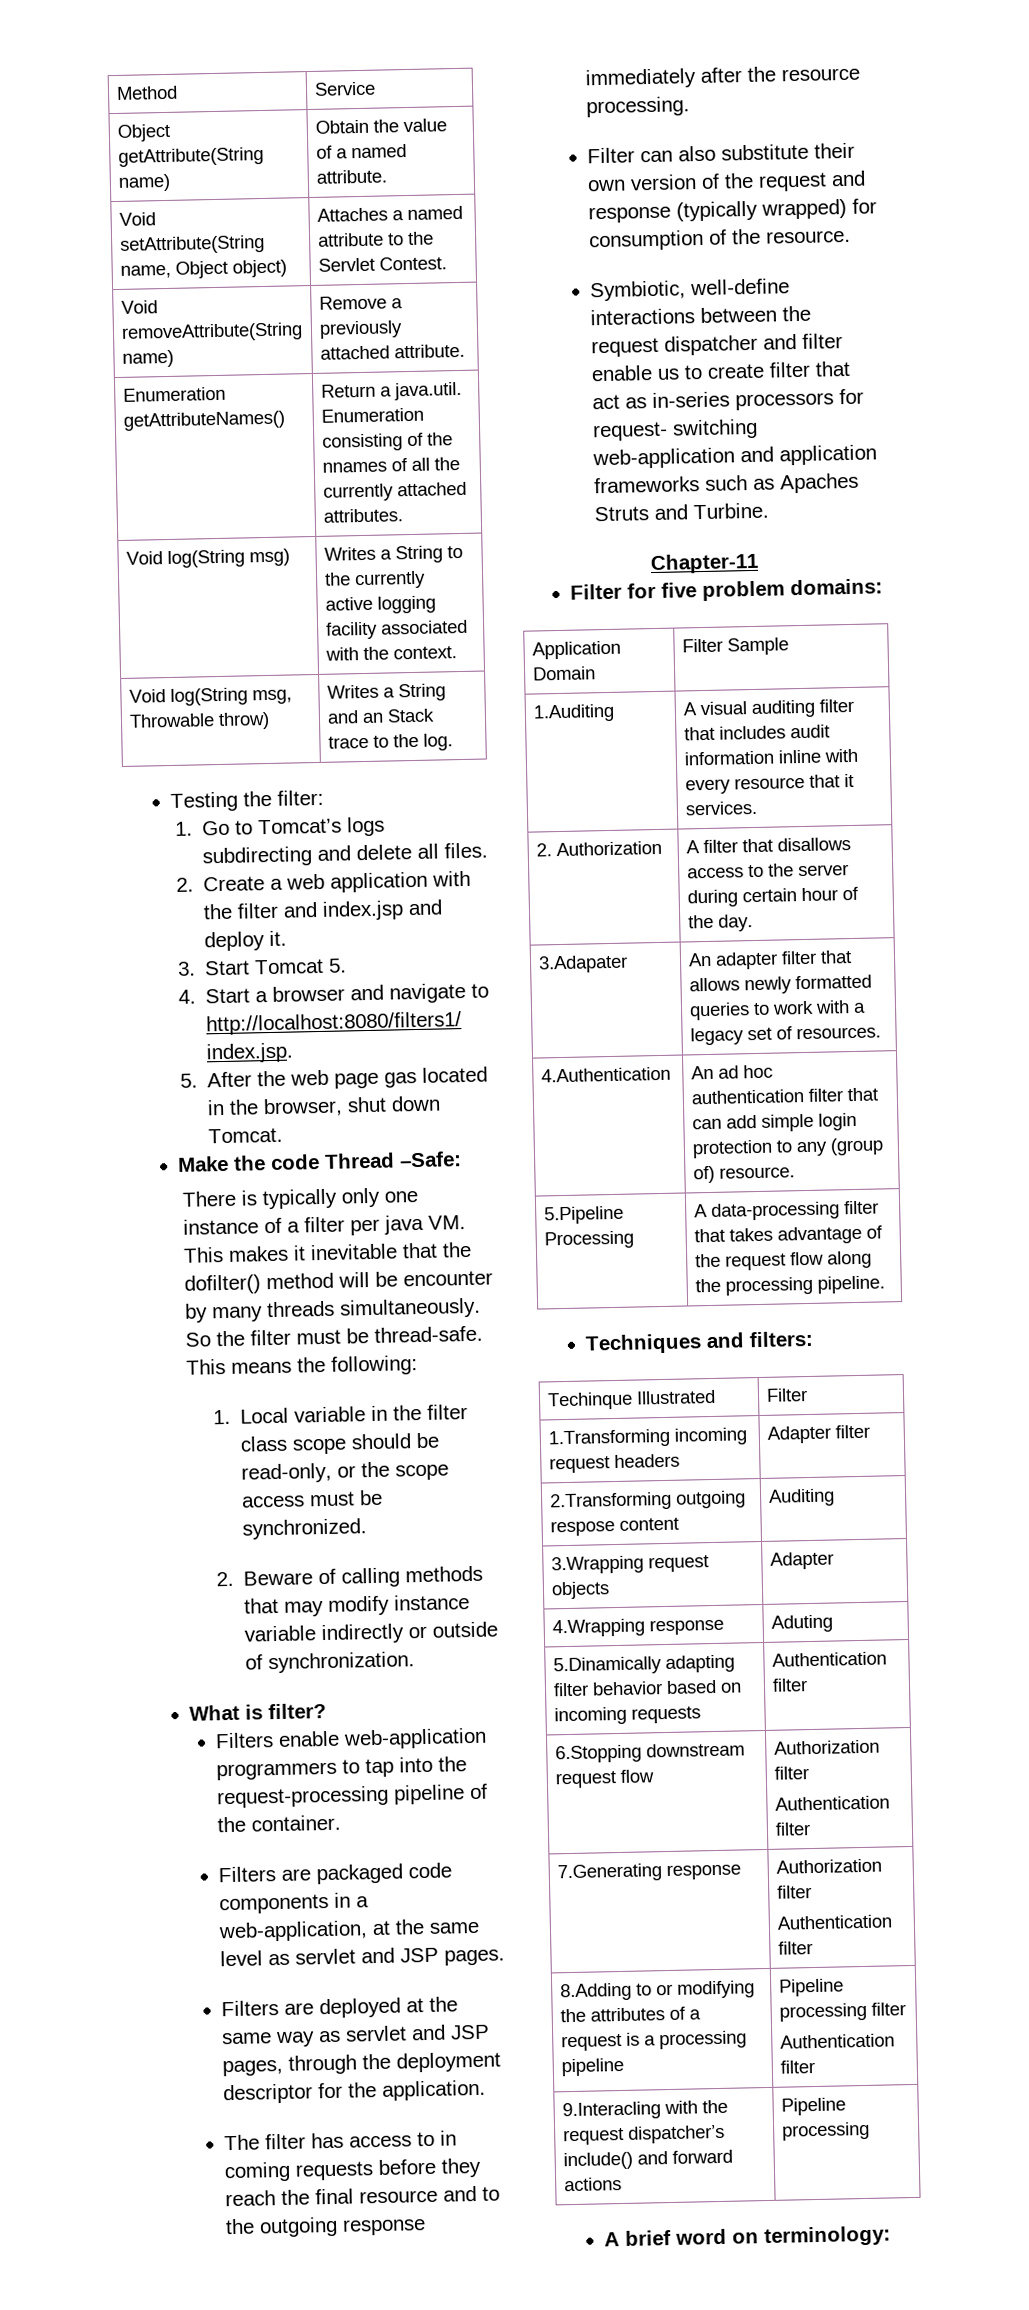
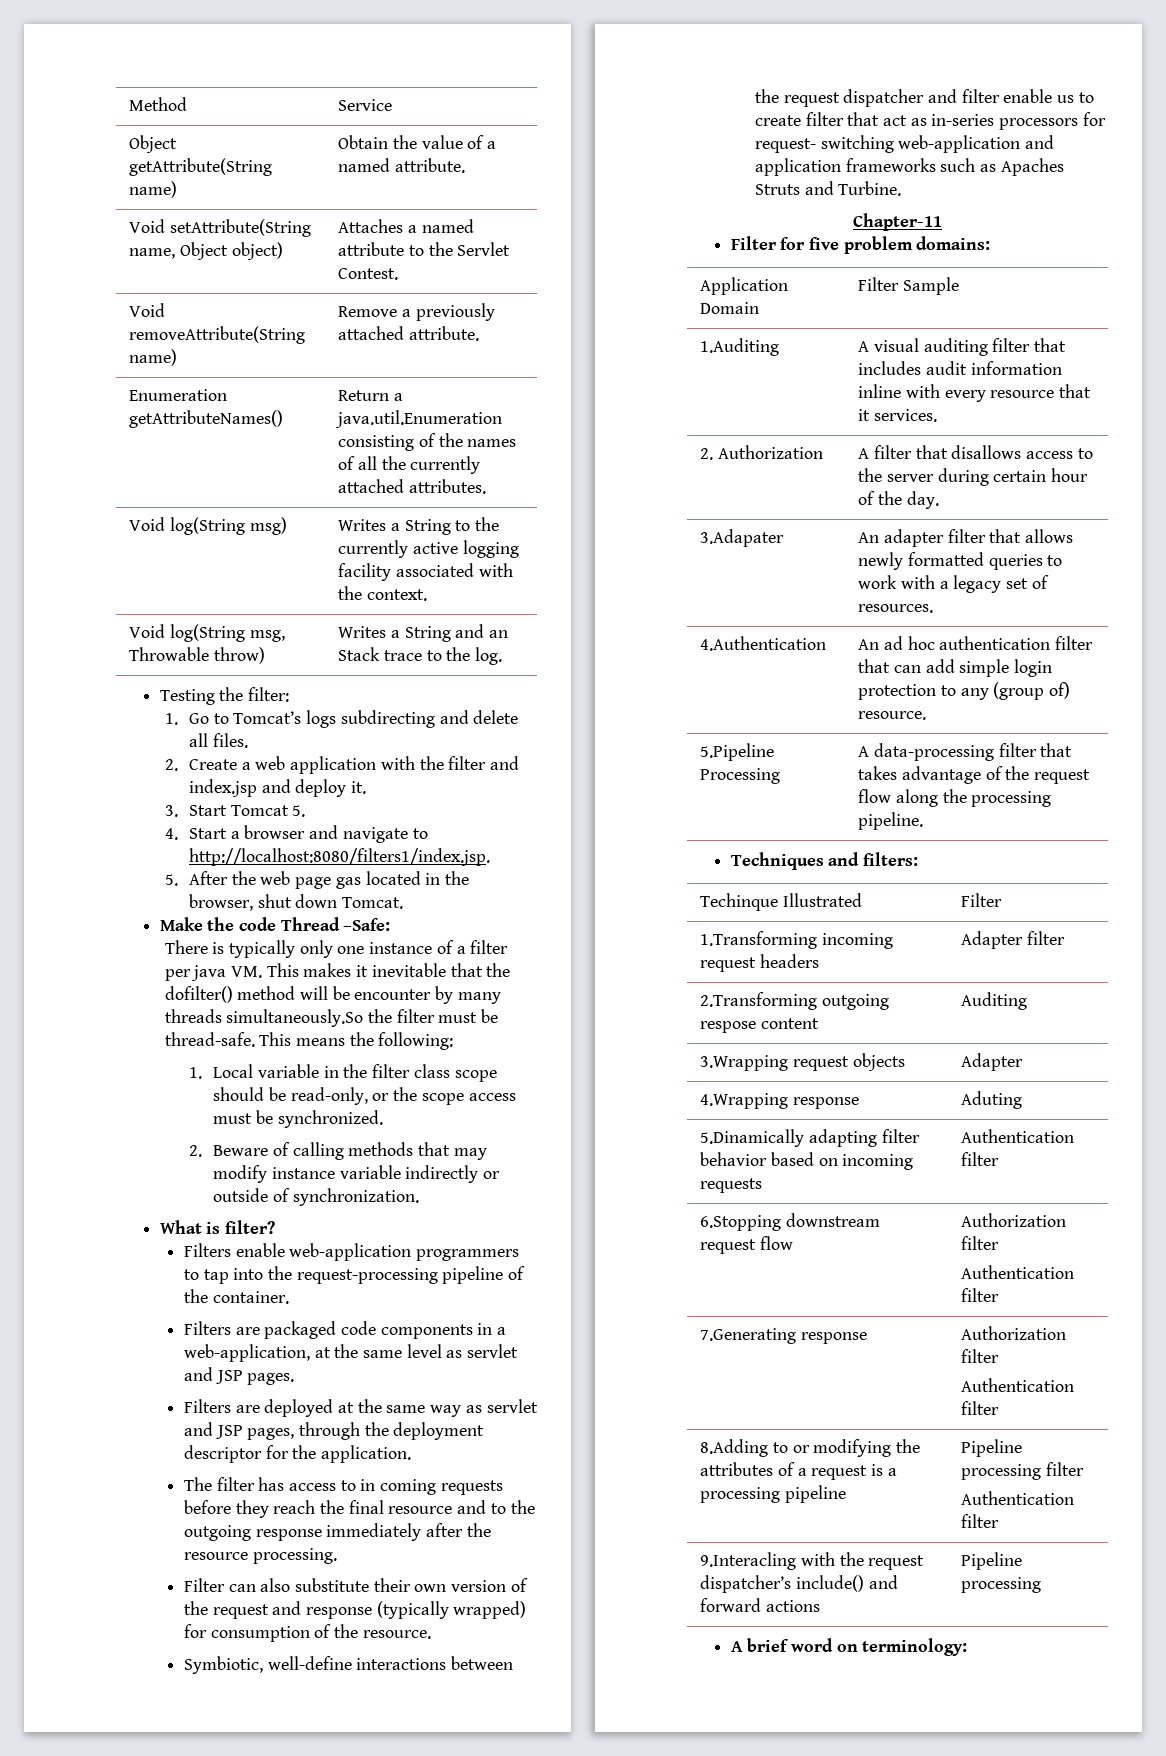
[393,381,462,401] [320,407,424,423] java.util. Enumeration -> [335,410,503,428] java.util.Enumeration
[321,461,387,473] nnames -> [467,439,517,447] names
[338,1297,481,1320] [184,1332,211,1347] simultaneously. So -> [226,1009,364,1027] simultaneously.So

